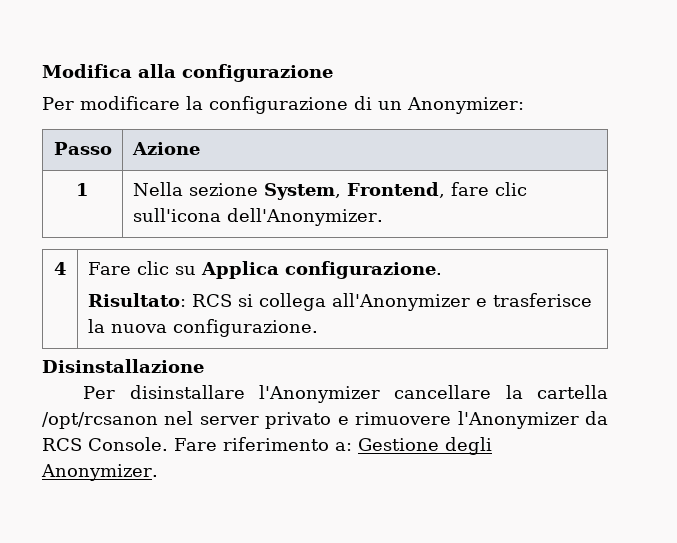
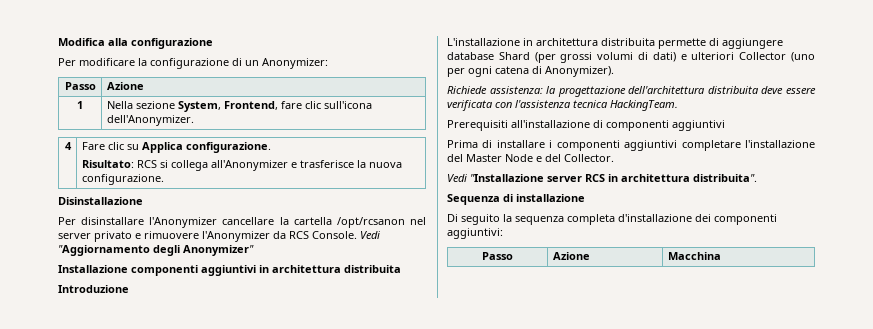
[174,437,492,455] [41,464,158,481] Fare riferimento a: Gestione degli Anonymizer. -> [360,231,380,239] [58,245,254,256] [58,265,401,276] [58,285,129,293] [447,38,783,49] [447,52,815,63] [447,66,614,77] [447,86,816,97] [447,100,678,111] [447,120,725,131] [447,140,815,151] [447,154,614,162] [447,174,757,182] [447,194,585,205] [447,214,777,225] [447,228,503,239] [482,252,513,260] [552,252,590,260] [667,252,721,260] Vedi "Aggiornamento degli Anonymizer" // Installazione componenti aggiuntivi in architettura distribuita // Introduzione // L'installazione in architettura distribuita permette di aggiungere database Shard (per grossi volumi di dati) e ulteriori Collector (uno per ogni catena di Anonymizer). // Richiede assistenza: la progettazione dell'architettura distribuita deve essere verificata con l'assistenza tecnica HackingTeam. // Prerequisiti all'installazione di componenti aggiuntivi // Prima di installare i componenti aggiuntivi completare l'installazione del Master Node e del Collector. // Vedi "Installazione server RCS in architettura distribuita". // Sequenza di installazione // Di seguito la sequenza completa d'installazione dei componenti aggiuntivi: // Passo | Azione | Macchina

